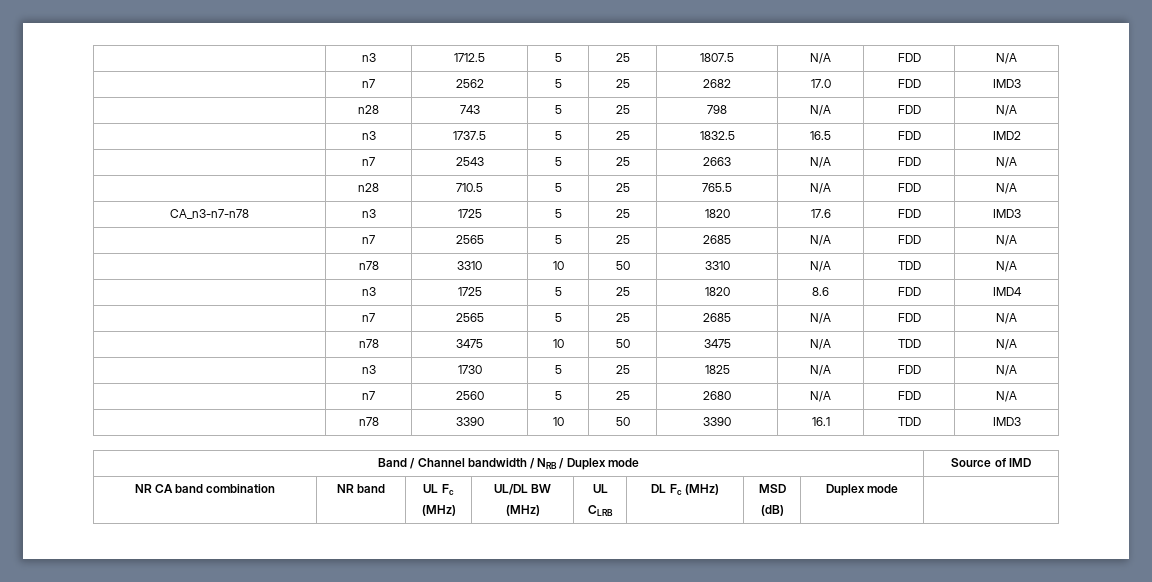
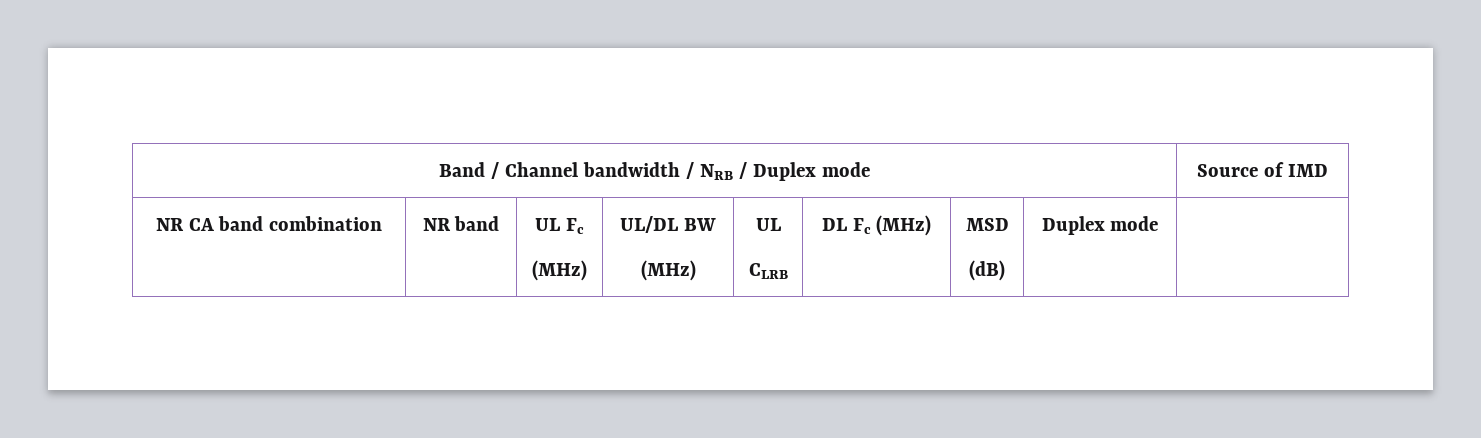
[361,53,376,62] [454,53,485,62] [554,53,562,62] [615,53,630,62] [700,53,734,62] [810,53,831,64] [897,53,921,62] [996,53,1017,64] [362,79,375,88] [455,79,484,88] [554,79,562,88] [615,79,630,88] [703,79,731,88] [810,79,831,88] [897,79,921,88] [992,79,1021,88] [358,105,379,114] [459,105,480,114] [554,105,562,114] [615,105,630,114] [707,105,727,114] [810,105,831,116] [897,105,921,114] [996,105,1017,116] [361,131,376,140] [453,131,486,140] [554,131,562,140] [615,131,630,140] [699,131,735,140] [810,131,831,140] [897,131,921,140] [992,131,1021,140] [362,157,375,166] [455,157,484,166] [554,157,562,166] [615,157,630,166] [703,157,731,166] [810,157,831,168] [897,157,921,166] [996,157,1017,168] [358,183,379,192] [456,183,483,192] [554,183,562,192] [615,183,630,192] [702,183,732,192] [810,183,831,194] [897,183,921,192] [996,183,1017,194] [170,209,249,219] [361,209,376,218] [457,209,482,218] [554,209,562,218] [615,209,630,218] [704,209,730,218] [810,209,831,218] [897,209,921,218] [992,209,1021,218] [362,235,375,244] [455,235,484,244] [554,235,562,244] [615,235,630,244] [703,235,731,244] [810,235,831,246] [897,235,921,244] [996,235,1017,246] [358,261,379,270] [457,261,482,270] [552,261,564,270] [615,261,630,270] [704,261,730,270] [810,261,831,272] [897,261,921,270] [996,261,1017,272] [361,287,376,296] [457,287,482,296] [554,287,562,296] [615,287,630,296] [704,287,730,296] [812,287,829,296] [897,287,921,296] [992,287,1022,296] [362,313,375,322] [455,313,484,322] [554,313,562,322] [615,313,630,322] [703,313,731,322] [810,313,831,324] [897,313,921,322] [996,313,1017,324] [358,339,379,348] [456,339,483,348] [552,339,564,348] [615,339,630,348] [703,339,731,348] [810,339,831,350] [897,339,921,348] [996,339,1017,350] [361,365,376,374] [457,365,482,374] [554,365,562,374] [615,365,630,374] [704,365,730,374] [810,365,831,376] [897,365,921,374] [996,365,1017,376] [362,391,375,400] [455,391,484,400] [554,391,562,400] [615,391,630,400] [703,391,731,400] [810,391,831,402] [897,391,921,400] [996,391,1017,402] [358,417,379,426] [455,417,484,426] [552,417,564,426] [615,417,630,426] [703,417,731,426] [811,417,830,426] [897,417,921,426] [992,417,1021,426] | n3 | 1712.5 | 5 | 25 | 1807.5 | N/A | FDD | N/A // | n7 | 2562 | 5 | 25 | 2682 | 17.0 | FDD | IMD3 // | n28 | 743 | 5 | 25 | 798 | N/A | FDD | N/A // | n3 | 1737.5 | 5 | 25 | 1832.5 | 16.5 | FDD | IMD2 // | n7 | 2543 | 5 | 25 | 2663 | N/A | FDD | N/A // | n28 | 710.5 | 5 | 25 | 765.5 | N/A | FDD | N/A // CA_n3-n7-n78 | n3 | 1725 | 5 | 25 | 1820 | 17.6 | FDD | IMD3 // | n7 | 2565 | 5 | 25 | 2685 | N/A | FDD | N/A // | n78 | 3310 | 10 | 50 | 3310 | N/A | TDD | N/A // | n3 | 1725 | 5 | 25 | 1820 | 8.6 | FDD | IMD4 // | n7 | 2565 | 5 | 25 | 2685 | N/A | FDD | N/A // | n78 | 3475 | 10 | 50 | 3475 | N/A | TDD | N/A // | n3 | 1730 | 5 | 25 | 1825 | N/A | FDD | N/A // | n7 | 2560 | 5 | 25 | 2680 | N/A | FDD | N/A // | n78 | 3390 | 10 | 50 | 3390 | 16.1 | TDD | IMD3 // -> (439, 169) none

